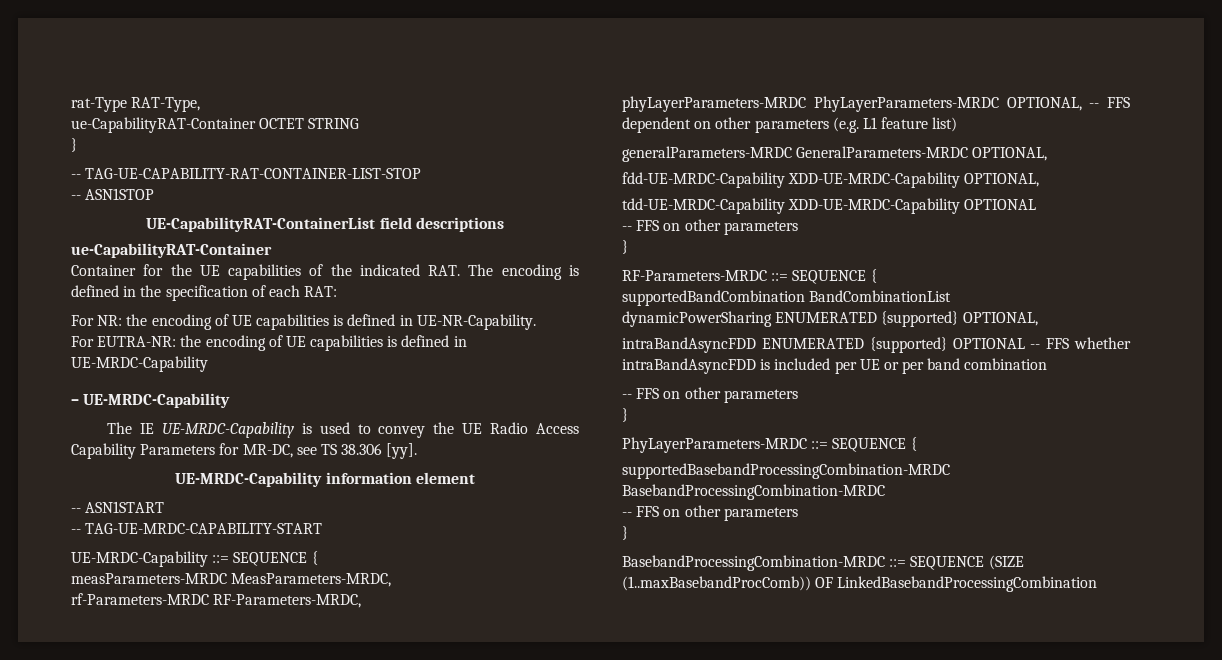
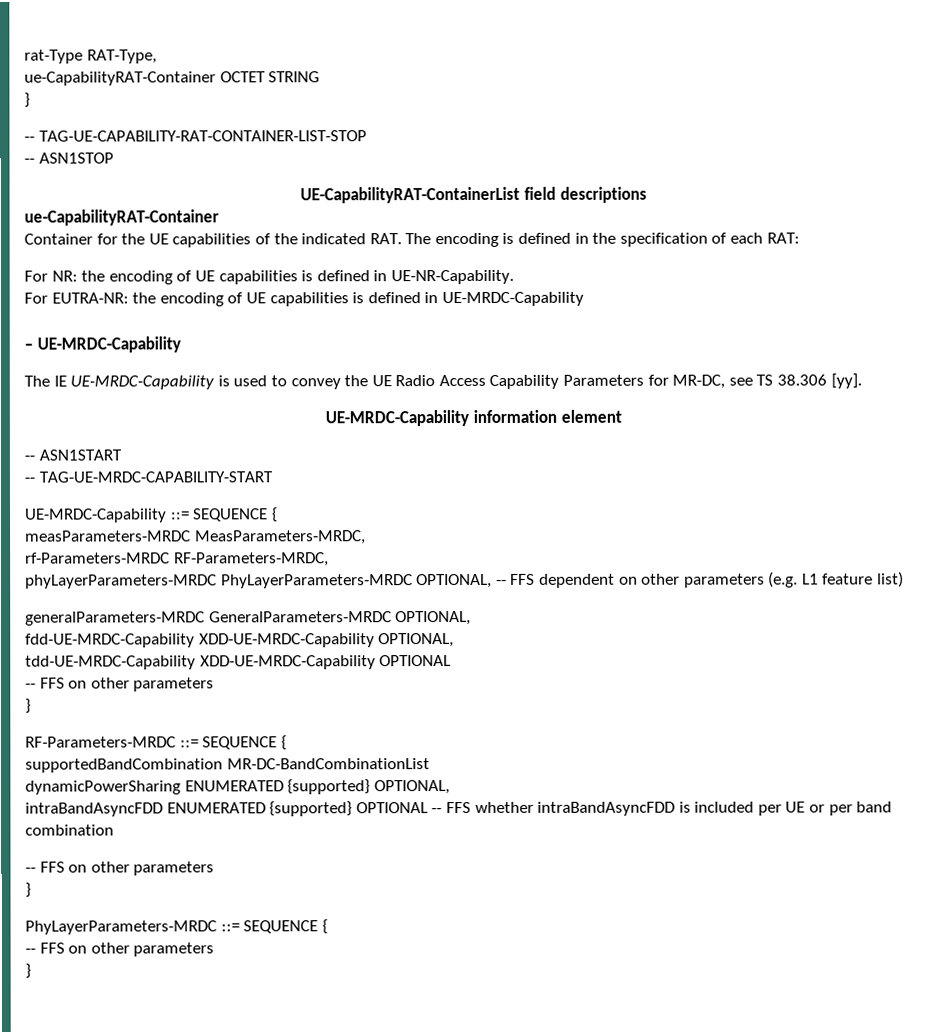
[809,290,952,302] BandCombinationList -> [226,758,430,770] MR-DC-BandCombinationList
[622,463,950,479] [622,484,885,500] [622,505,798,521] [622,526,628,540] [622,555,1024,571] [622,576,1098,592] // supportedBasebandProcessingCombination-MRDC BasebandProcessingCombination-MRDC // -- FFS on other parameters // } // BasebandProcessingCombination-MRDC ::= SEQUENCE (SIZE (1..maxBasebandProcComb)) OF LinkedBasebandProcessingCombination -> [25,942,215,957] [25,963,31,979] // -- FFS on other parameters // }

